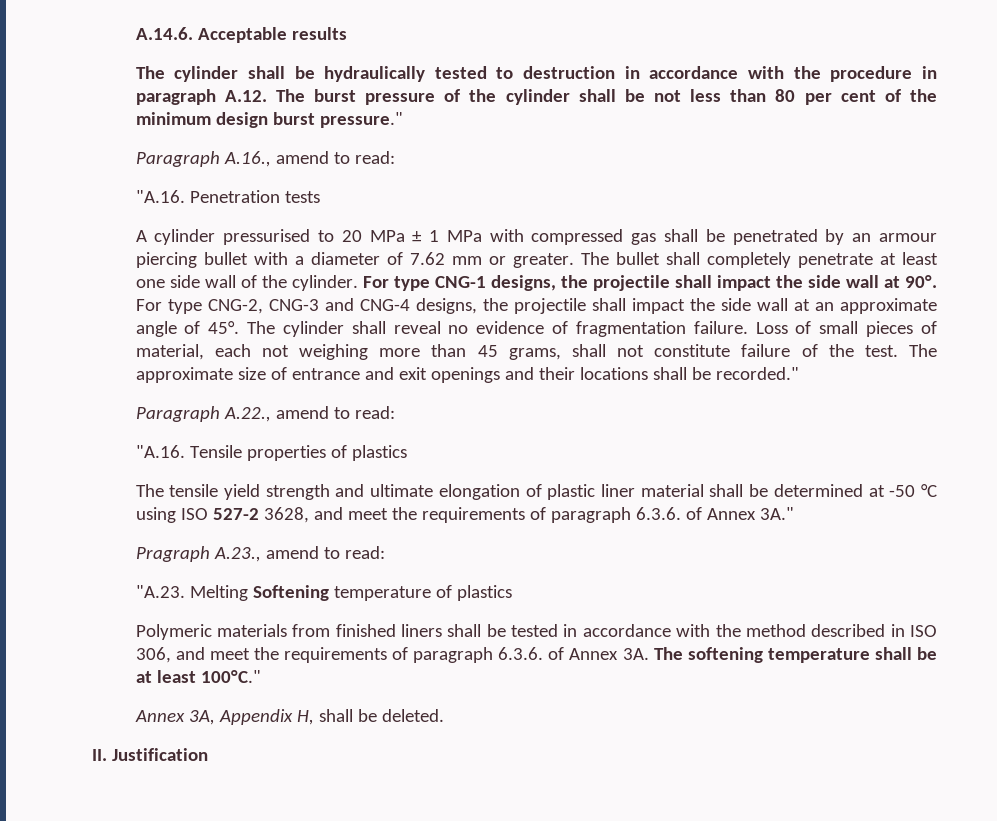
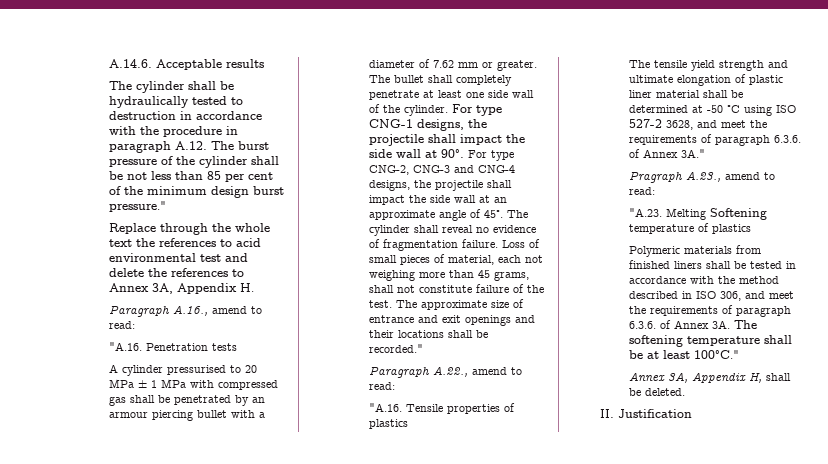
[775,89,796,102] 80 -> [206,171,221,180] 85
(403, 120) none -> [108,223,270,235] [108,238,261,247] [108,253,248,262] [108,268,244,277] [108,283,254,294] // Replace through the whole text the references to acid environmental test and delete the references to Annex 3A, Appendix H.

